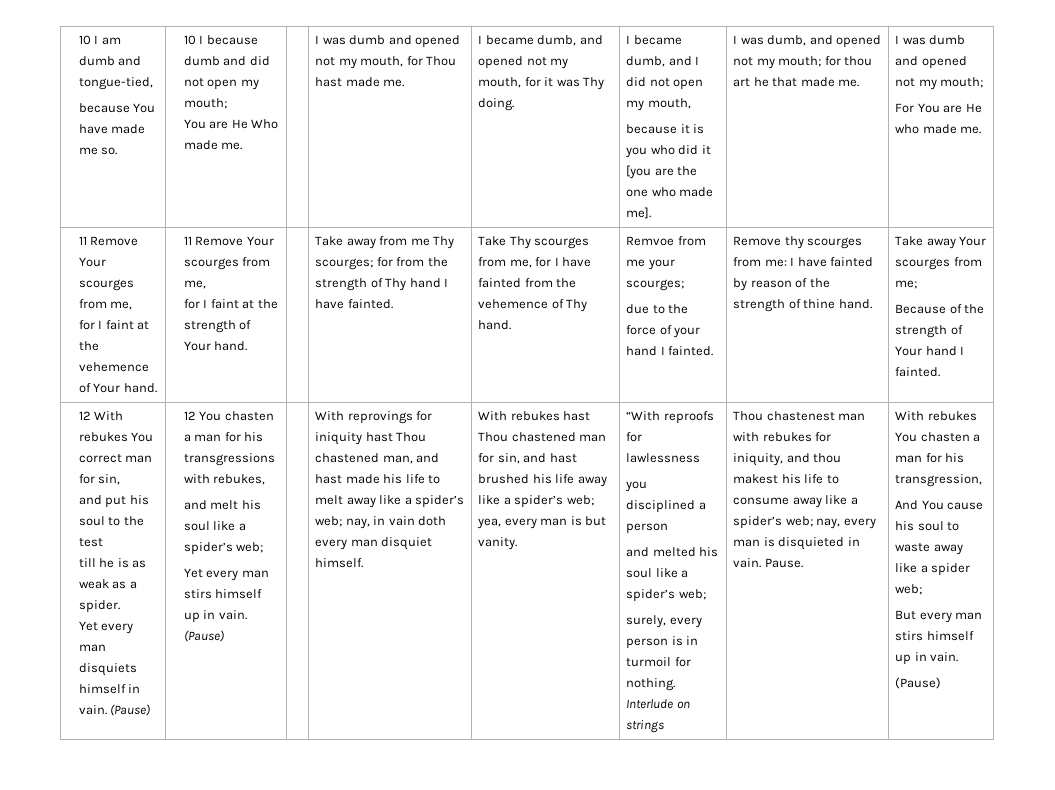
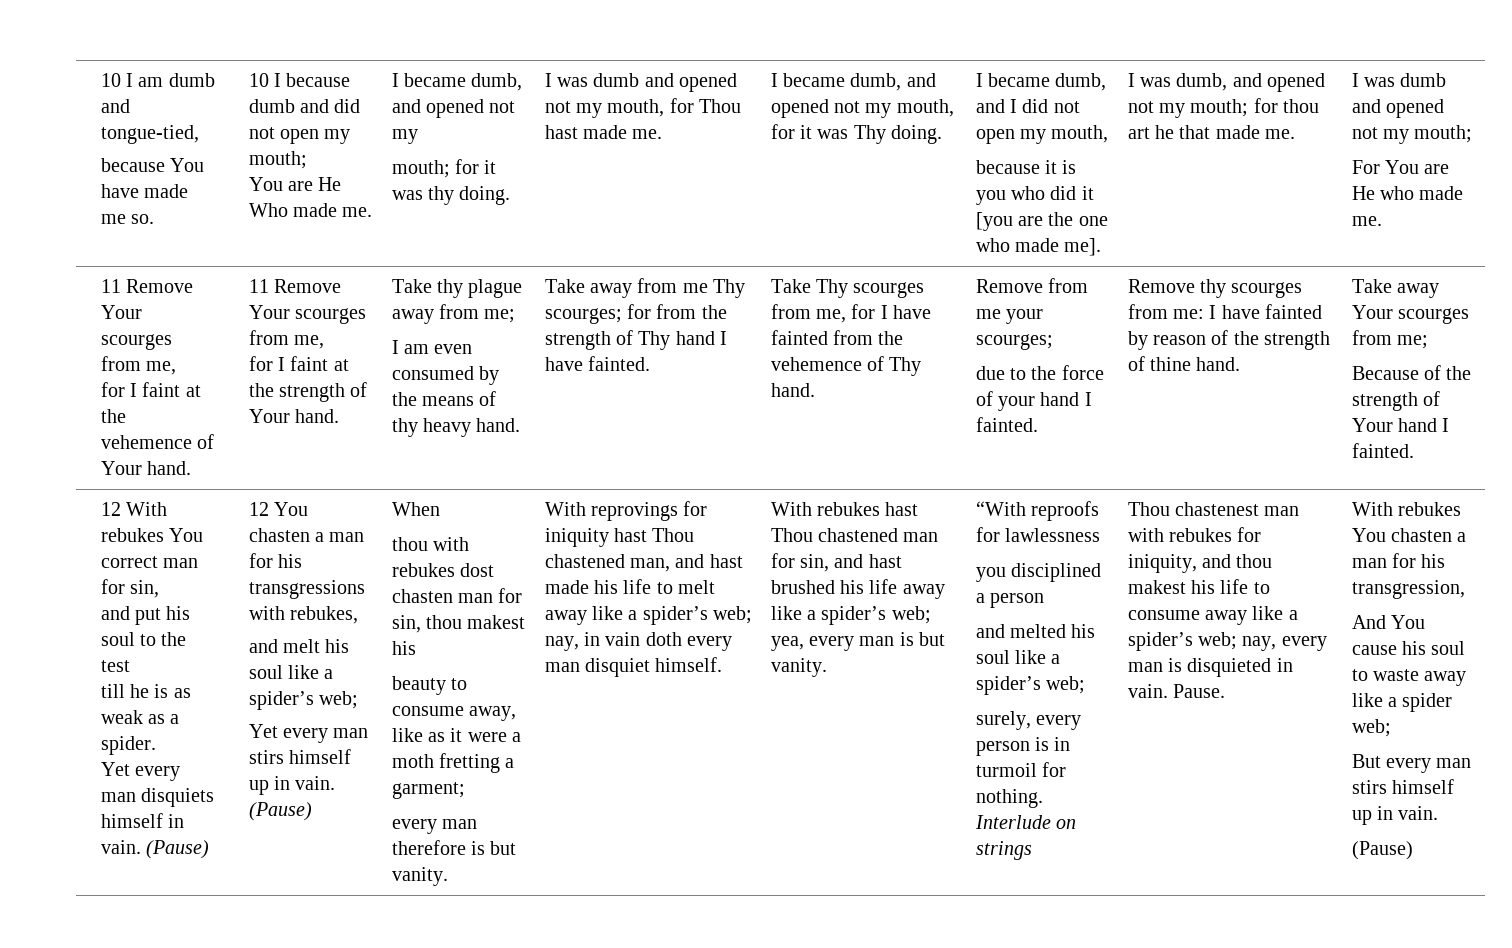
(243, 146) none -> [391,73,523,91] [391,99,516,118] [391,129,418,144] [391,159,497,178] [391,186,511,205] I became dumb, and opened not my // mouth; for it was thy doing.
(248, 346) none -> [391,279,523,298] [391,304,516,324] [391,340,473,354] [391,366,500,385] [391,391,497,406] [391,418,521,437] Take thy plague away from me; // I am even consumed by the means of thy heavy hand.
[626,236,675,246] Remvoe -> [975,279,1043,293] Remove
(224, 636) none -> [391,502,440,516] [391,537,470,551] [391,563,495,577] [391,588,523,603] [391,615,526,633] [391,641,416,655] [391,676,468,695] [391,706,517,721] [391,728,522,742] [391,753,515,773] [391,782,465,799] [391,819,478,834] [391,840,517,855] [391,867,448,886] When // thou with rebukes dost chasten man for sin, thou makest his // beauty to consume away, like as it were a moth fretting a garment; // every man therefore is but vanity.

